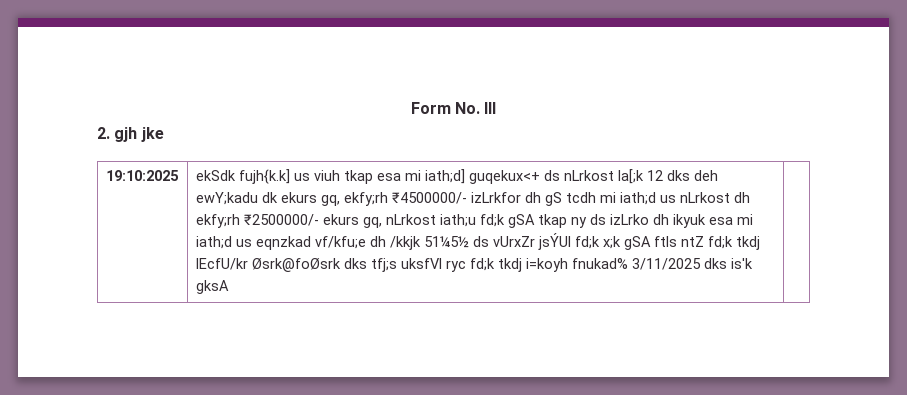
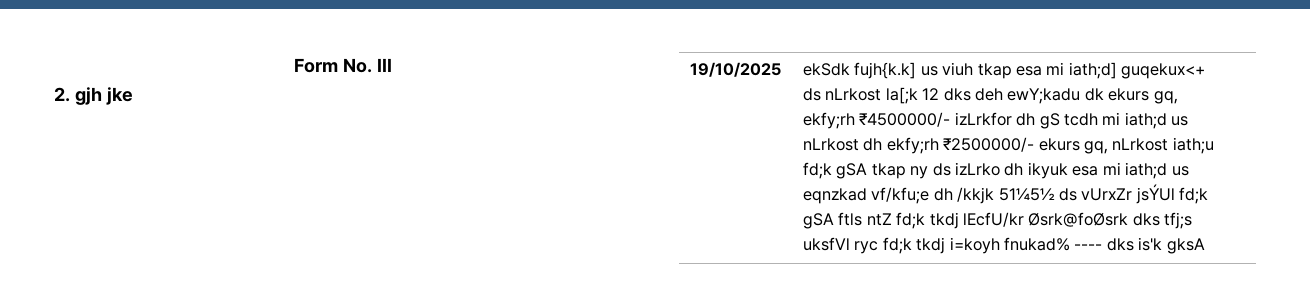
[105,170,179,181] 19:10:2025 -> [689,62,781,77] 19/10/2025
[602,236,621,249] x;k -> (1209, 195) none
[631,258,701,270] 3/11/2025 -> [1074,244,1103,250] ----

